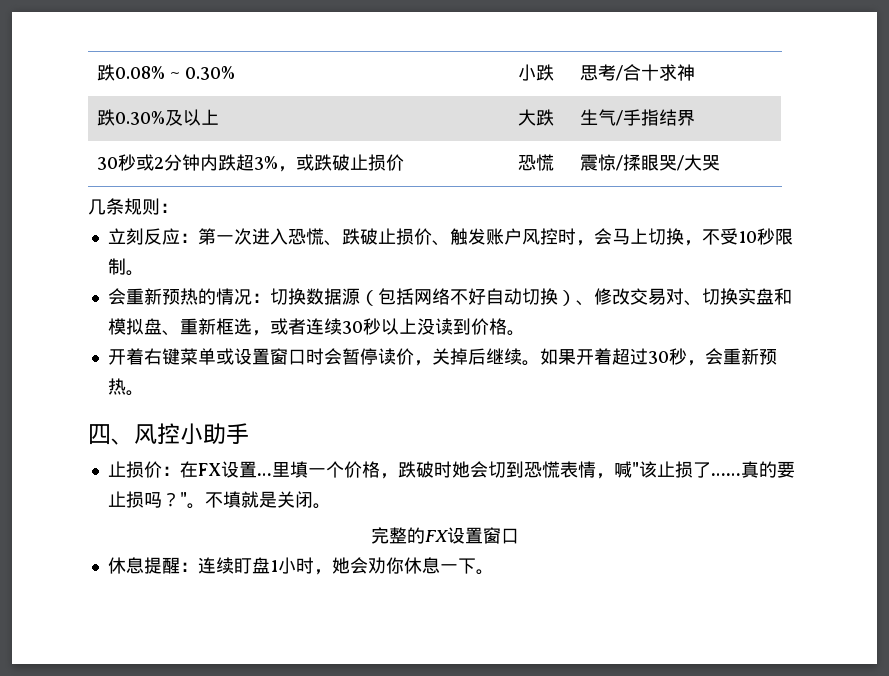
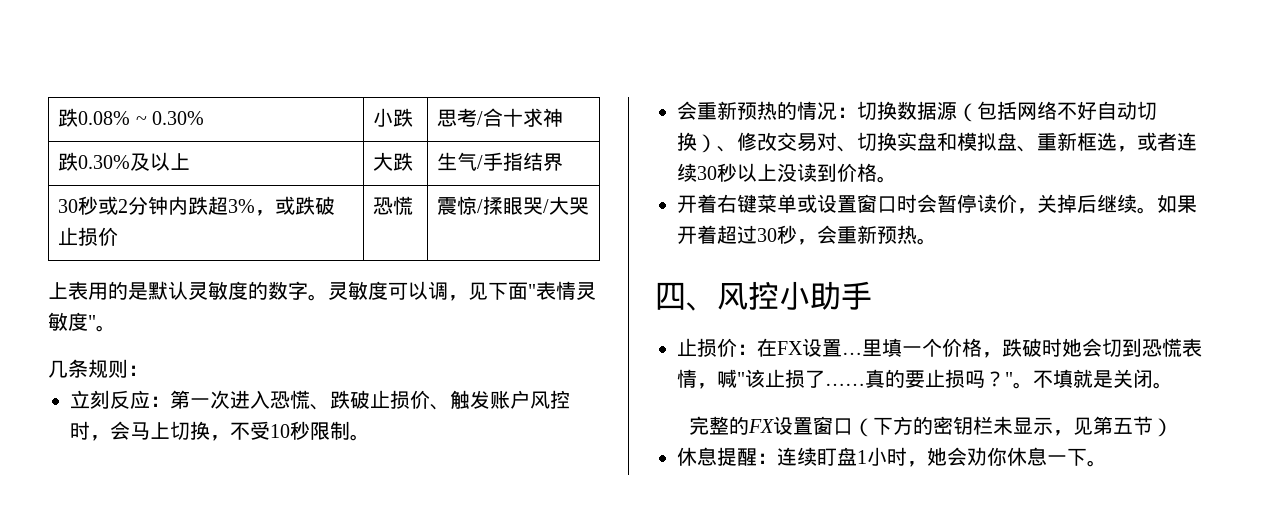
(721, 163) none -> [48,281,596,301] [48,312,116,332] // 上表用的是默认灵敏度的数字。灵敏度可以调，见下面"表情灵敏度"。
(519, 536) none -> [853,416,1173,437] （下方的密钥栏未显示，见第五节）

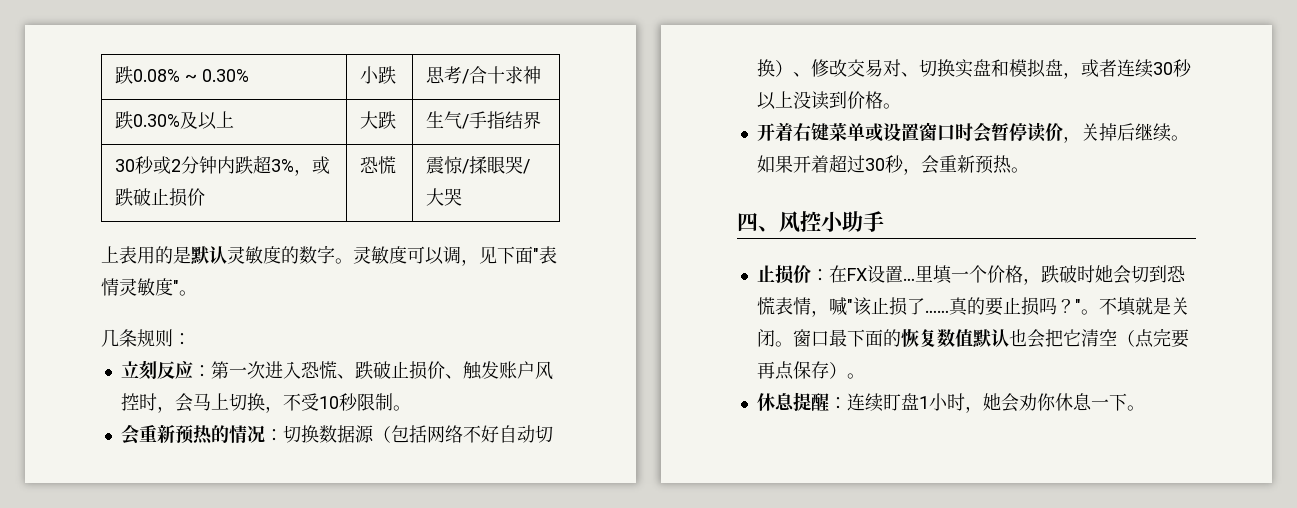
[1017,132,1117,152] 、重新框选 -> (1063, 67) none
[689,416,1173,437] // 完整的FX设置窗口（下方的密钥栏未显示，见第五节） -> [792,328,1189,348] [756,361,865,380] 窗口最下面的恢复数值默认也会把它清空（点完要再点保存）。

